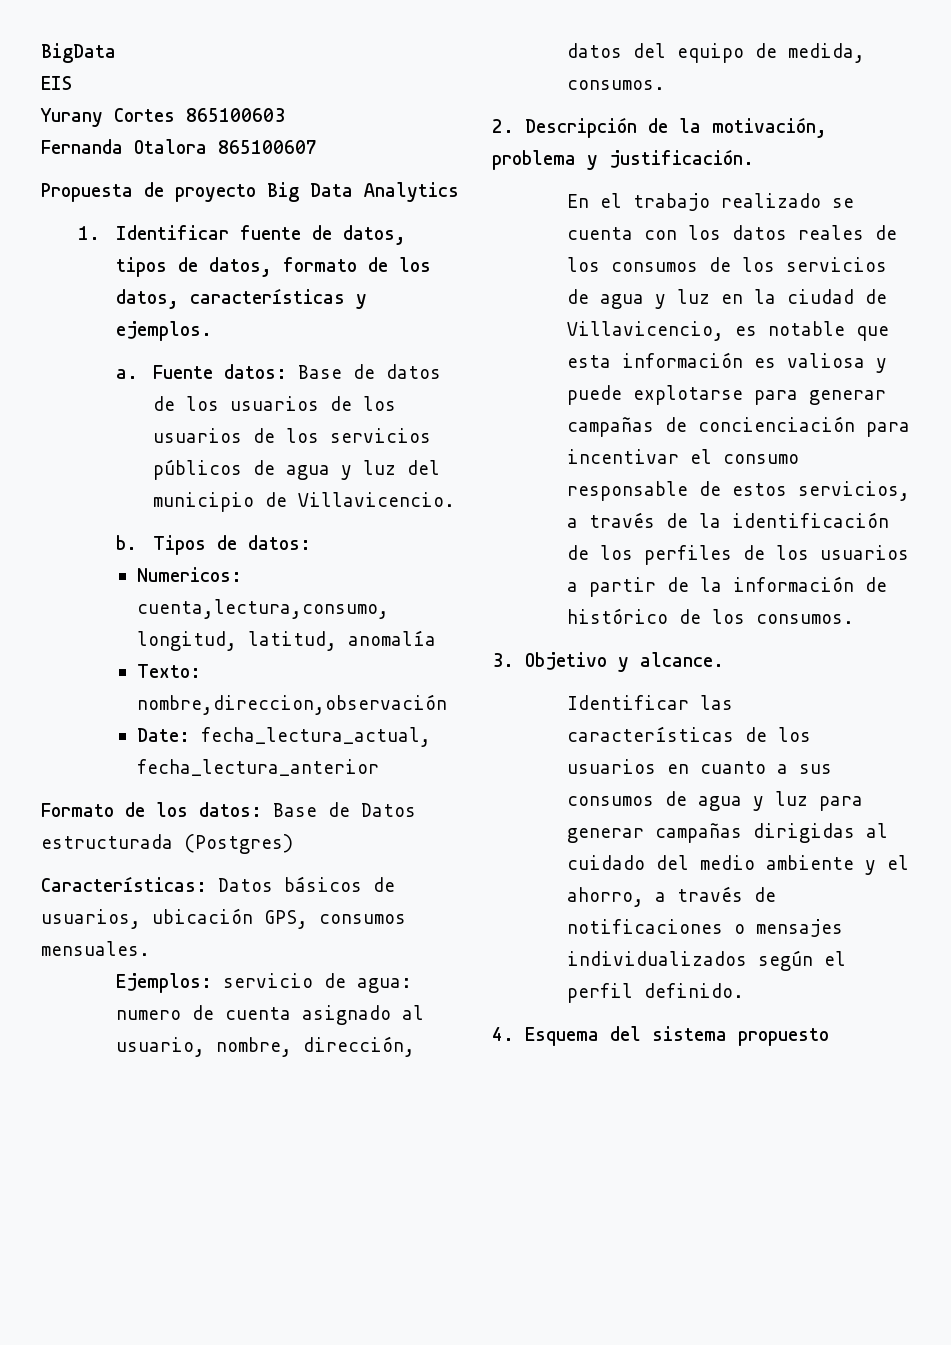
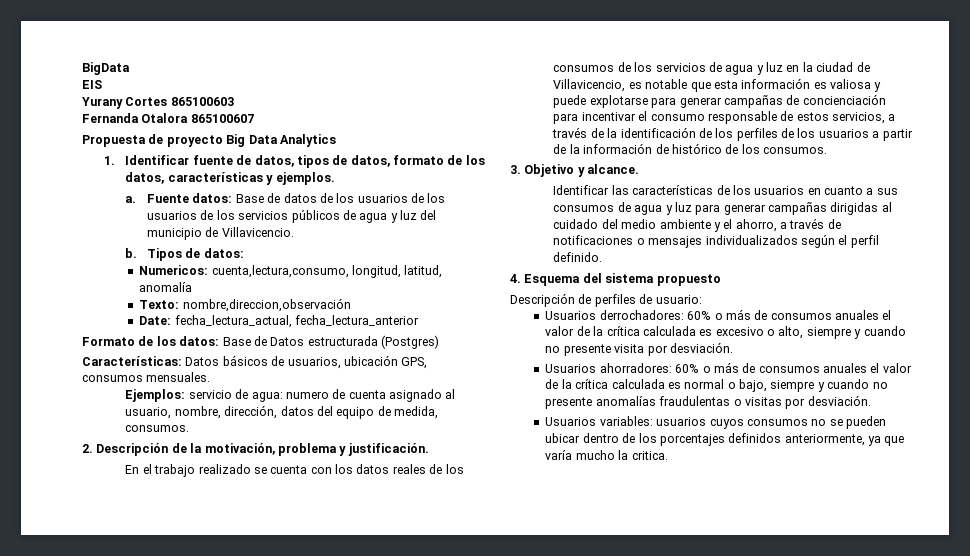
(829, 1037) none -> [510,293,702,307] [545,309,892,320] [545,326,906,339] [545,342,733,356] [545,362,912,373] [545,379,888,392] [545,395,871,409] [545,416,887,429] [545,433,905,446] [545,450,668,460] // Descripción de perfiles de usuario: // Usuarios derrochadores: 60% o más de consumos anuales el valor de la crítica calculada es excesivo o alto, siempre y cuando no presente visita por desviación. // Usuarios ahorradores: 60% o más de consumos anuales el valor de la crítica calculada es normal o bajo, siempre y cuando no presente anomalías fraudulentas o visitas por desviación. // Usuarios variables: usuarios cuyos consumos no se pueden ubicar dentro de los porcentajes definidos anteriormente, ya que varía mucho la critica.

